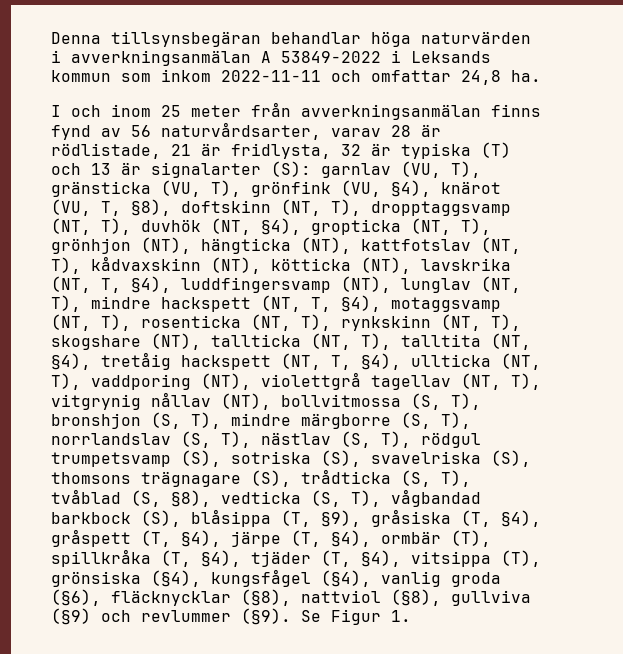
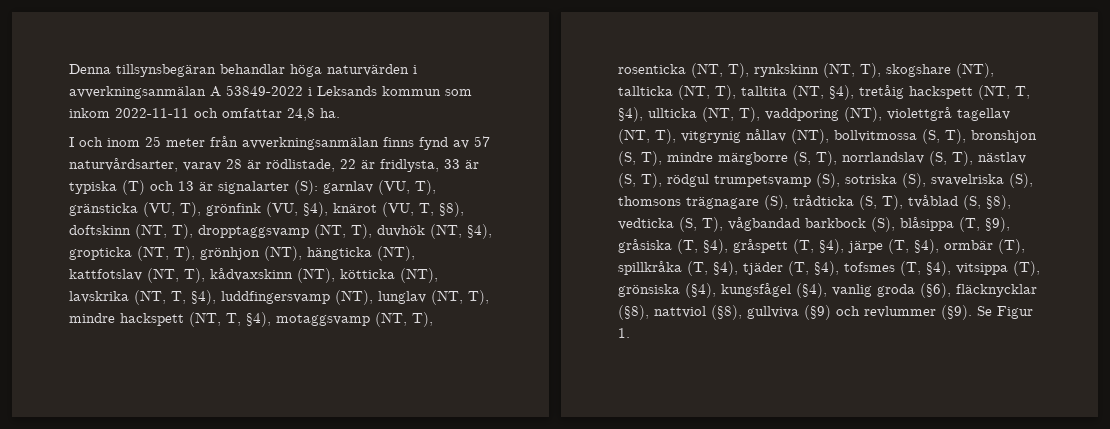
[131,125,151,137] 56 -> [474,136,490,147] 57
[171,144,191,156] 21 -> [340,159,356,169] 22
[341,144,361,156] 32 -> [444,159,460,169] 33
(401, 558) none -> [844,261,951,276] tofsmes (T, §4),

